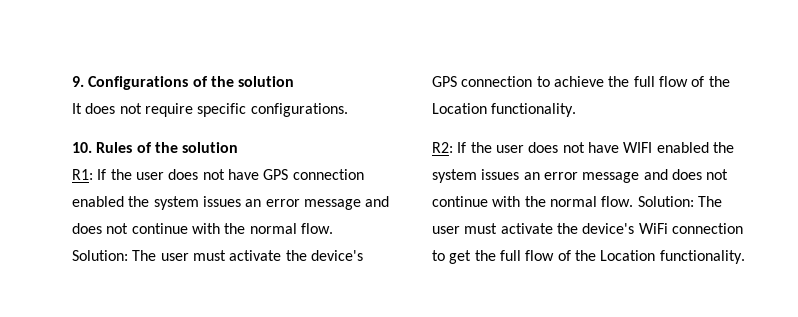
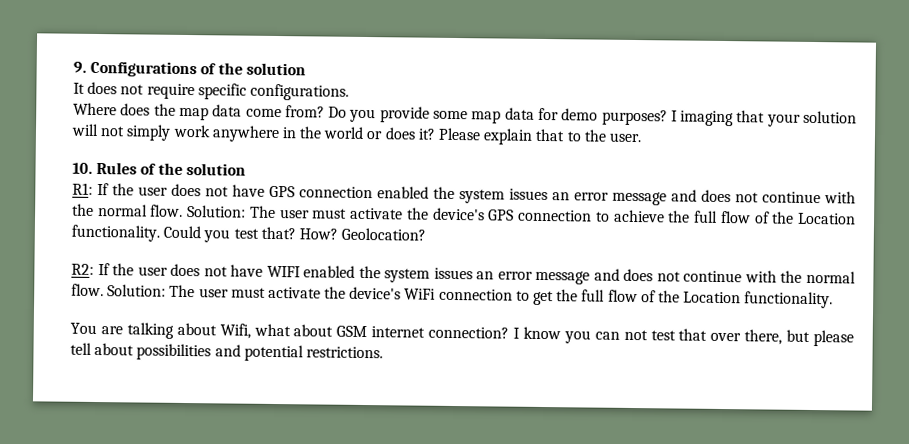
(348, 110) none -> [73,102,857,127] [71,123,642,145] // Where does the map data come from? Do you provide some map data for demo purposes? I imaging that your solution will not simply work anywhere in the world or does it? Please explain that to the user.
(577, 110) none -> [163,225,427,243] Could you test that? How? Geolocation?
(745, 257) none -> [70,322,854,347] [70,342,383,362] // You are talking about Wifi, what about GSM internet connection? I know you can not test that over there, but please tell about possibilities and potential restrictions.

